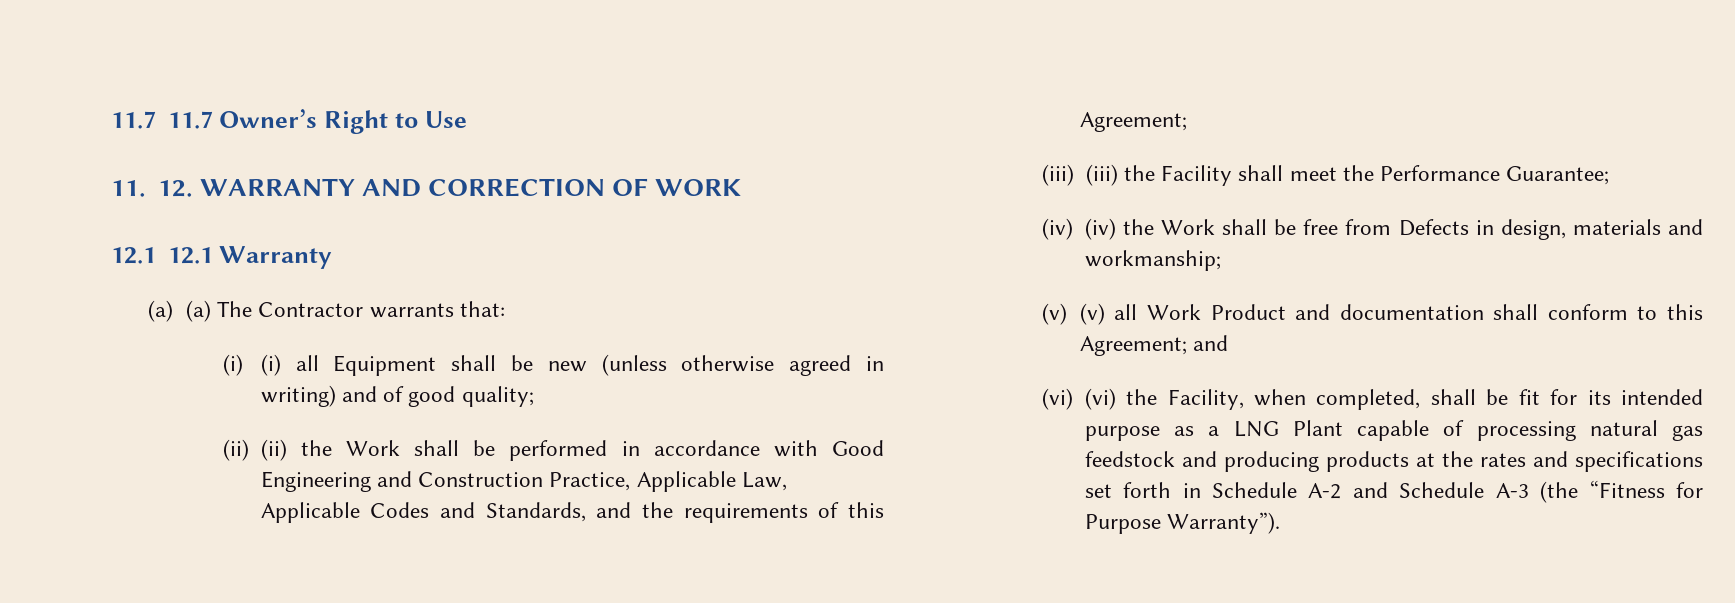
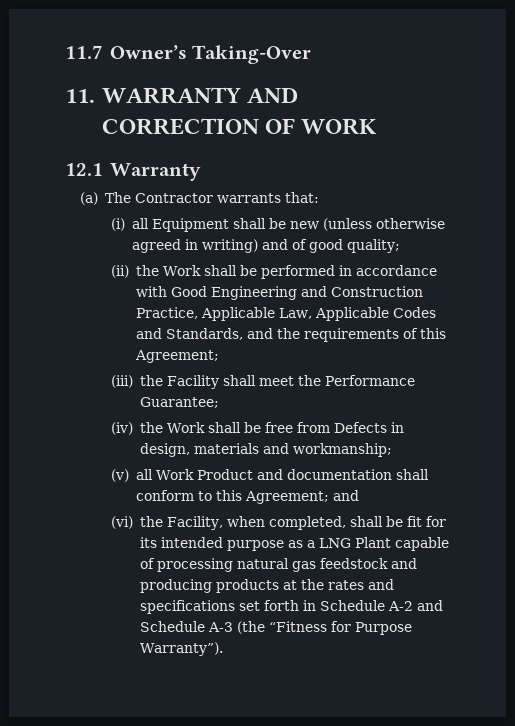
[111,109,468,134] 11.7 11.7 Owner’s Right to Use -> [65,45,312,64] 11.7 Owner’s Taking-Over
[157,180,193,197] 12. -> (95, 96) none
[167,247,213,264] 12.1 -> (103, 169) none
[185,300,211,322] (a) -> (99, 198) none
[260,354,281,376] (i) -> (125, 224) none
[260,439,287,461] (ii) -> (129, 271) none
[1085,164,1118,186] (iii) -> (133, 381) none
[1084,218,1116,240] (iv) -> (133, 428) none
[1079,303,1105,325] (v) -> (129, 475) none
[1084,388,1116,410] (vi) -> (133, 522) none

